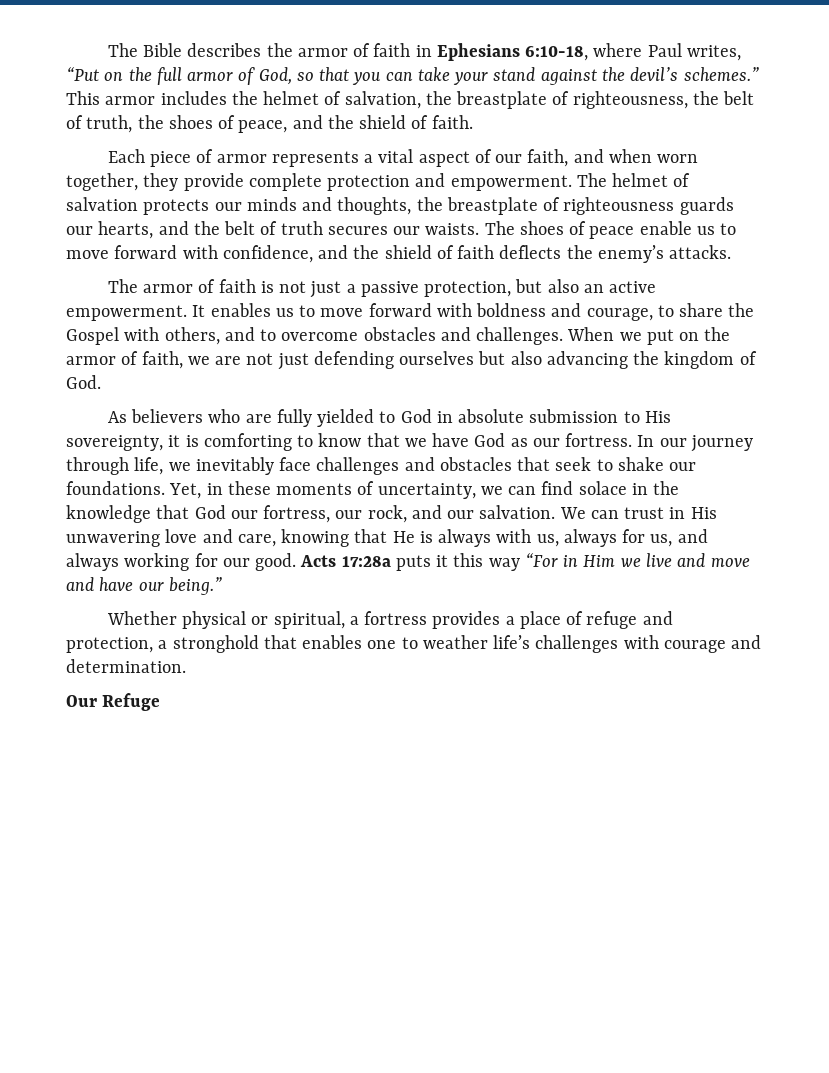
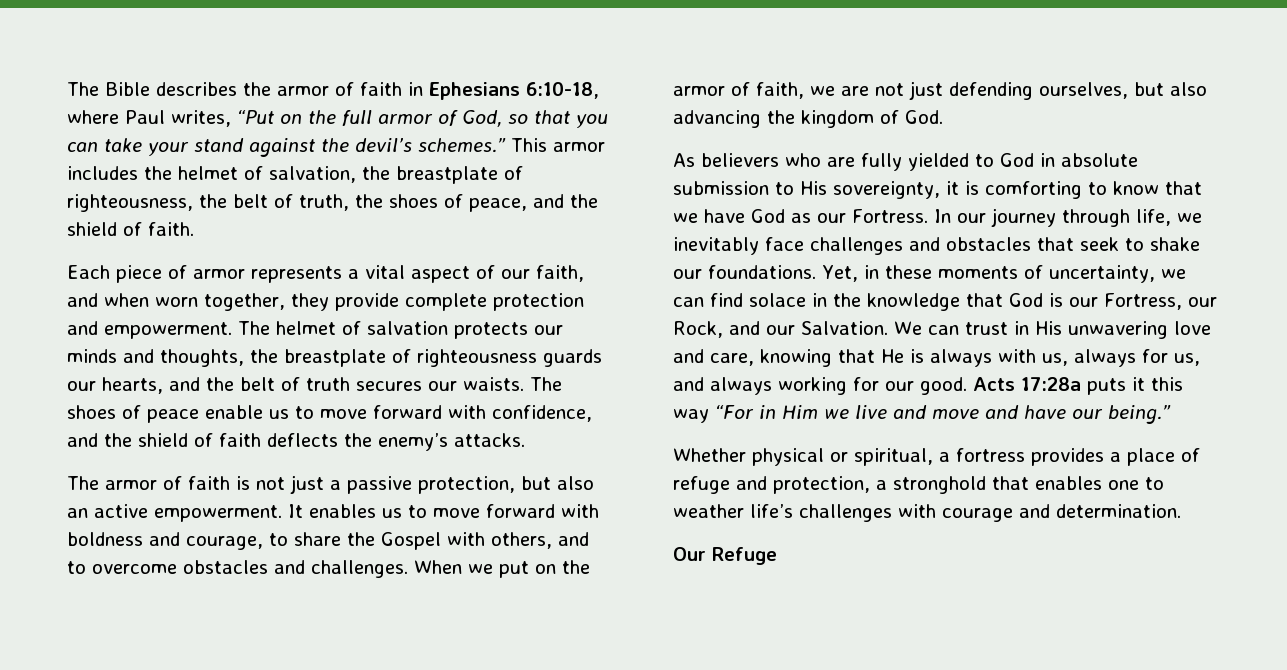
[399,351,475,365] ourselves -> [1039,82,1128,99] ourselves,
[565,433,633,447] fortress. -> [852,209,928,223] Fortress.
[230,505,407,523] our fortress, our rock, -> [1049,293,1217,310] [673,321,723,338] is our Fortress, our Rock,
[479,505,556,519] salvation. -> [801,321,888,335] Salvation.

